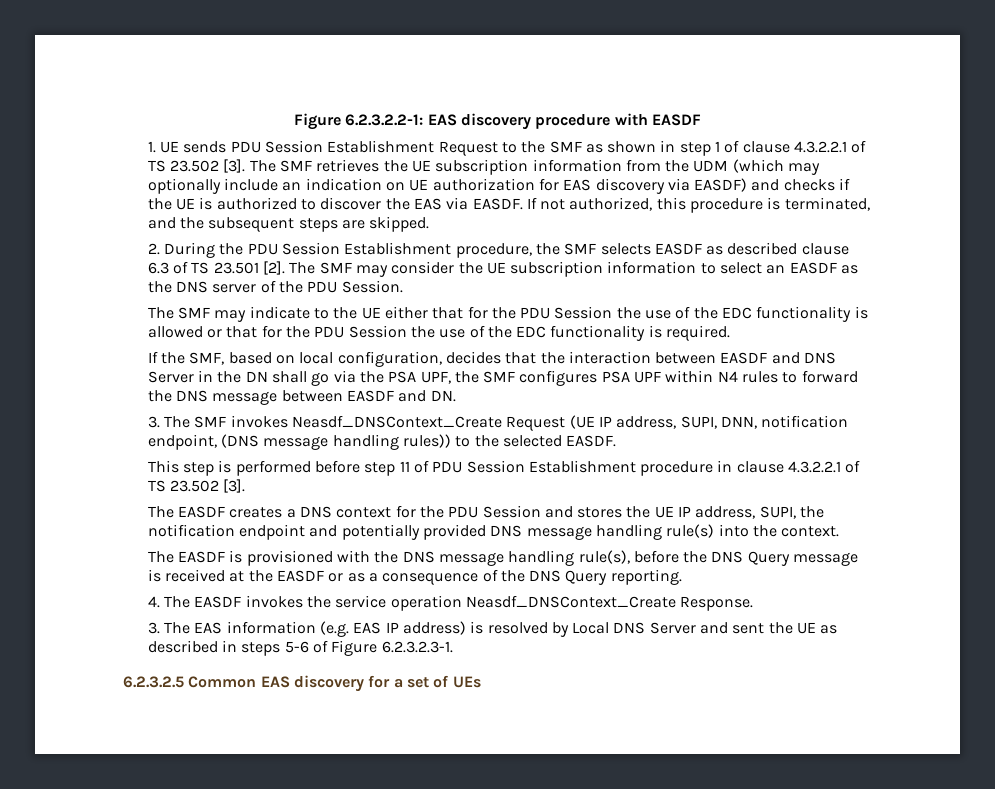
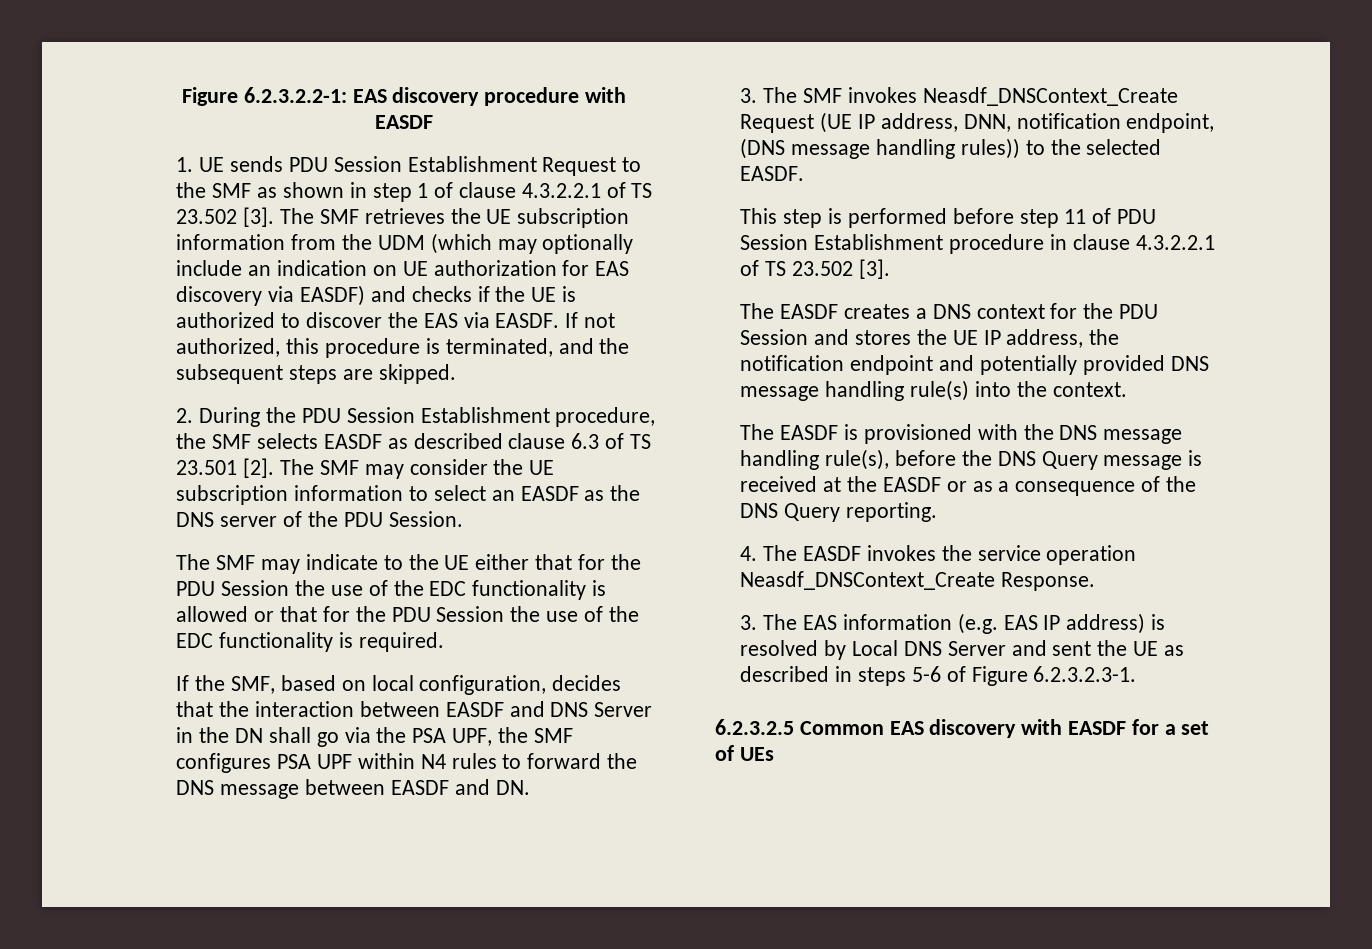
[680,416,717,429] SUPI, -> (958, 122) none
[759,506,796,519] SUPI, -> (1084, 338) none
(364, 683) none -> [1021,719,1127,735] with EASDF

